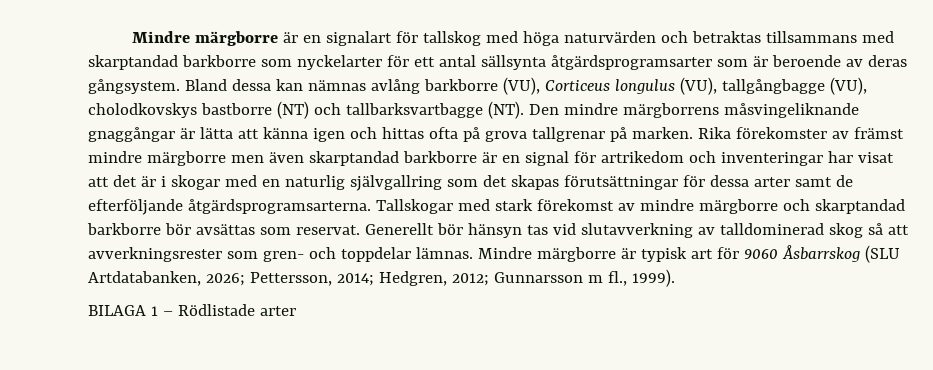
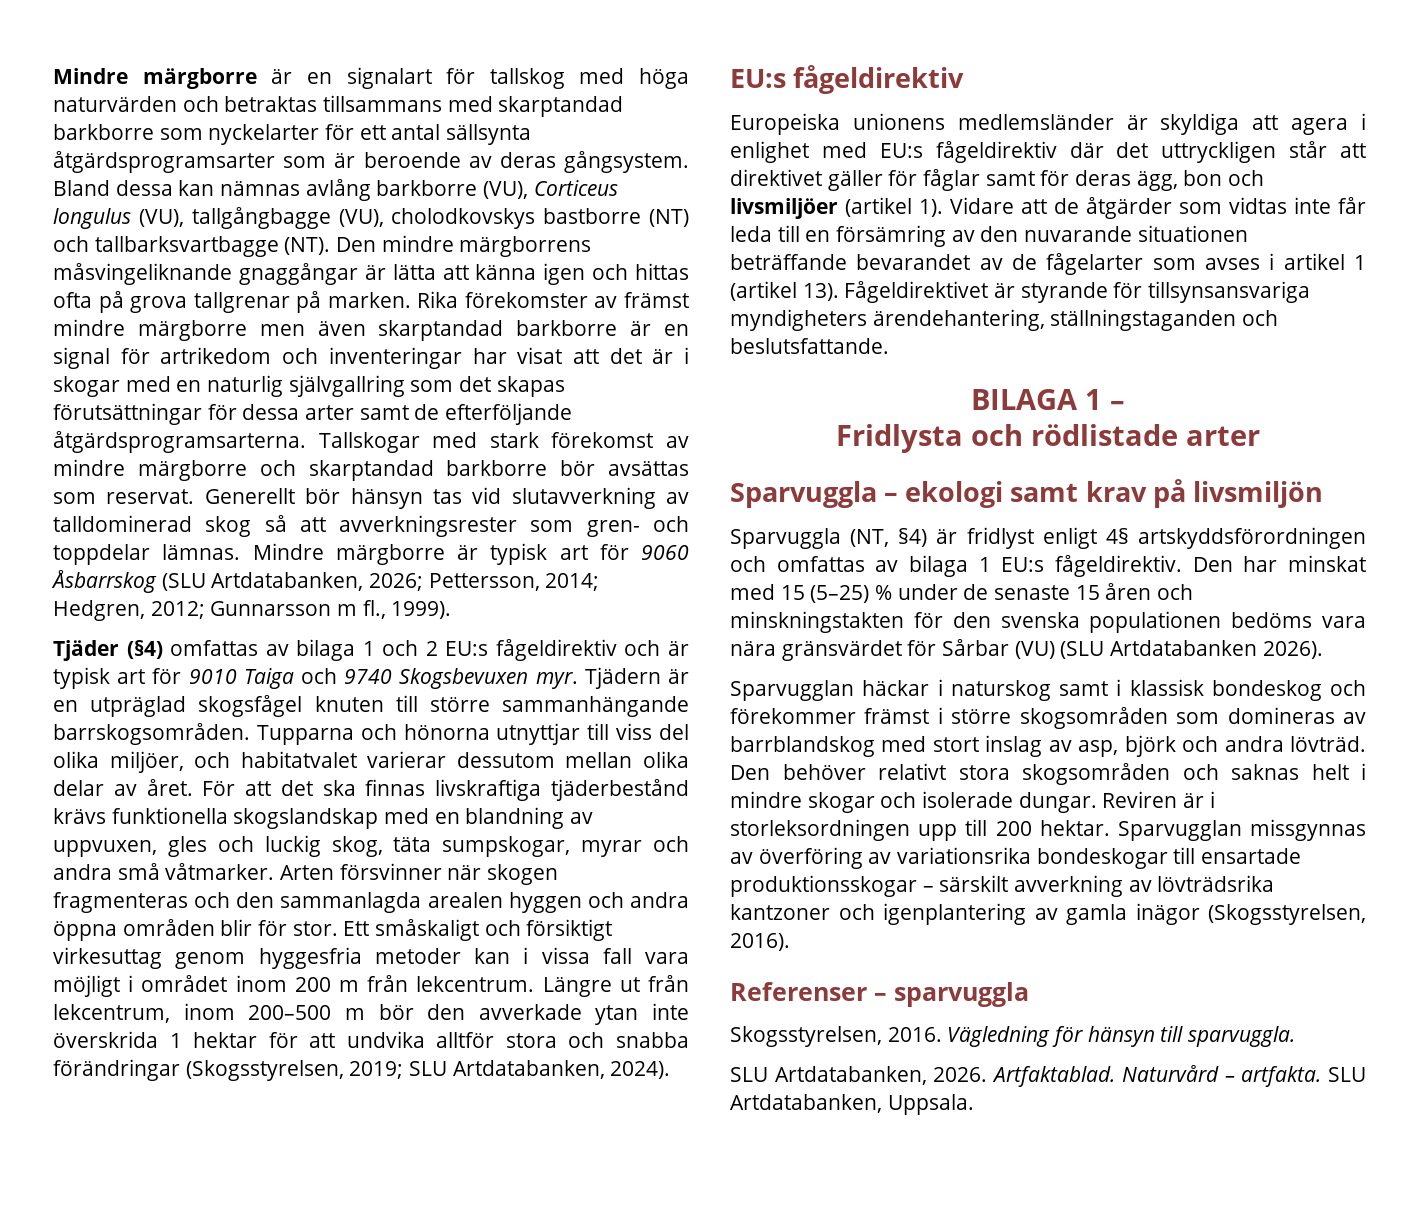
[88,304,296,316] BILAGA 1 – Rödlistade arter -> [53,639,689,661] [53,667,690,689] [53,695,689,717] [53,723,689,745] [53,751,689,773] [53,779,689,801] [53,807,594,829] [53,835,689,857] [53,863,559,885] [53,892,689,913] [53,919,613,941] [53,947,689,969] [53,975,689,997] [53,1003,689,1025] [53,1031,689,1048] [53,1059,671,1081] [730,65,965,94] [730,113,1366,135] [730,141,1366,163] [730,169,1265,191] [730,197,1366,219] [730,225,1248,247] [730,253,1366,275] [730,281,1311,303] [730,309,1279,331] [730,338,889,354] [971,389,1125,410] [836,424,1260,453] [730,479,1323,508] [730,527,1366,549] [730,555,1366,577] [730,583,1194,603] [730,611,1366,633] [730,639,1323,661] [730,679,1366,701] [730,707,1366,729] [730,735,1366,757] [730,763,1366,785] [730,791,1215,813] [730,819,1366,841] [730,847,1302,869] [730,875,1275,897] [730,903,1366,925] [730,933,790,951] [730,982,1029,1007] [730,1026,1296,1047] [730,1065,1366,1087] [730,1094,974,1115] Tjäder (§4) omfattas av bilaga 1 och 2 EU:s fågeldirektiv och är typisk art för 9010 Taiga och 9740 Skogsbevuxen myr. Tjädern är en utpräglad skogsfågel knuten till större sammanhängande barrskogsområden. Tupparna och hönorna utnyttjar till viss del olika miljöer, och habitatvalet varierar dessutom mellan olika delar av året. För att det ska finnas livskraftiga tjäderbestånd krävs funktionella skogslandskap med en blandning av uppvuxen, gles och luckig skog, täta sumpskogar, myrar och andra små våtmarker. Arten försvinner när skogen fragmenteras och den sammanlagda arealen hyggen och andra öppna områden blir för stor. Ett småskaligt och försiktigt virkesuttag genom hyggesfria metoder kan i vissa fall vara möjligt i området inom 200 m från lekcentrum. Längre ut från lekcentrum, inom 200–500 m bör den avverkade ytan inte överskrida 1 hektar för att undvika alltför stora och snabba förändringar (Skogsstyrelsen, 2019; SLU Artdatabanken, 2024). // EU:s fågeldirektiv // Europeiska unionens medlemsländer är skyldiga att agera i enlighet med EU:s fågeldirektiv där det uttryckligen står att direktivet gäller för fåglar samt för deras ägg, bon och livsmiljöer (artikel 1). Vidare att de åtgärder som vidtas inte får leda till en försämring av den nuvarande situationen beträffande bevarandet av de fågelarter som avses i artikel 1 (artikel 13). Fågeldirektivet är styrande för tillsynsansvariga myndigheters ärendehantering, ställningstaganden och beslutsfattande. // BILAGA 1 – // Fridlysta och rödlistade arter // Sparvuggla – ekologi samt krav på livsmiljön // Sparvuggla (NT, §4) är fridlyst enligt 4§ artskyddsförordningen och omfattas av bilaga 1 EU:s fågeldirektiv. Den har minskat med 15 (5–25) % under de senaste 15 åren och minskningstakten för den svenska populationen bedöms vara nära gränsvärdet för Sårbar (VU) (SLU Artdatabanken 2026). // Sparvugglan häckar i naturskog samt i klassisk bondeskog och förekommer främst i större skogsområden som domineras av barrblandskog med stort inslag av asp, björk och andra lövträd. Den behöver relativt stora skogsområden och saknas helt i mindre skogar och isolerade dungar. Reviren är i storleksordningen upp till 200 hektar. Sparvugglan missgynnas av överföring av variationsrika bondeskogar till ensartade produktionsskogar – särskilt avverkning av lövträdsrika kantzoner och igenplantering av gamla inägor (Skogsstyrelsen, 2016). // Referenser – sparvuggla // Skogsstyrelsen, 2016. Vägledning för hänsyn till sparvuggla. // SLU Artdatabanken, 2026. Artfaktablad. Naturvård – artfakta. SLU Artdatabanken, Uppsala.

